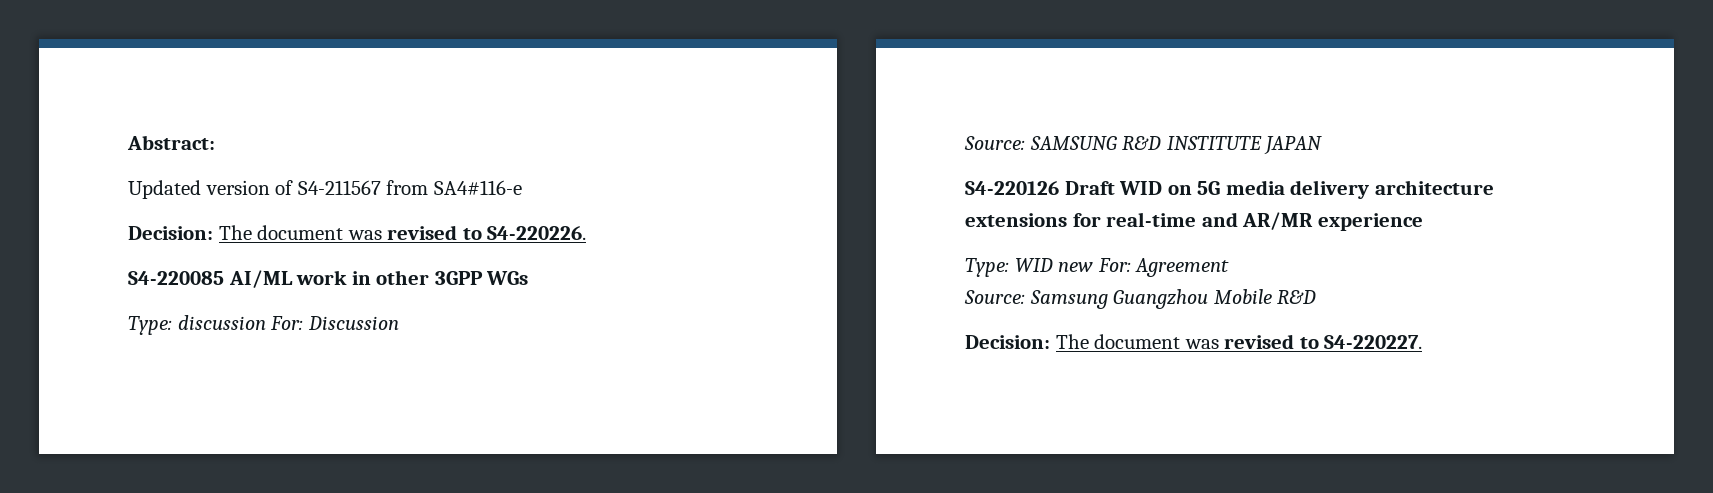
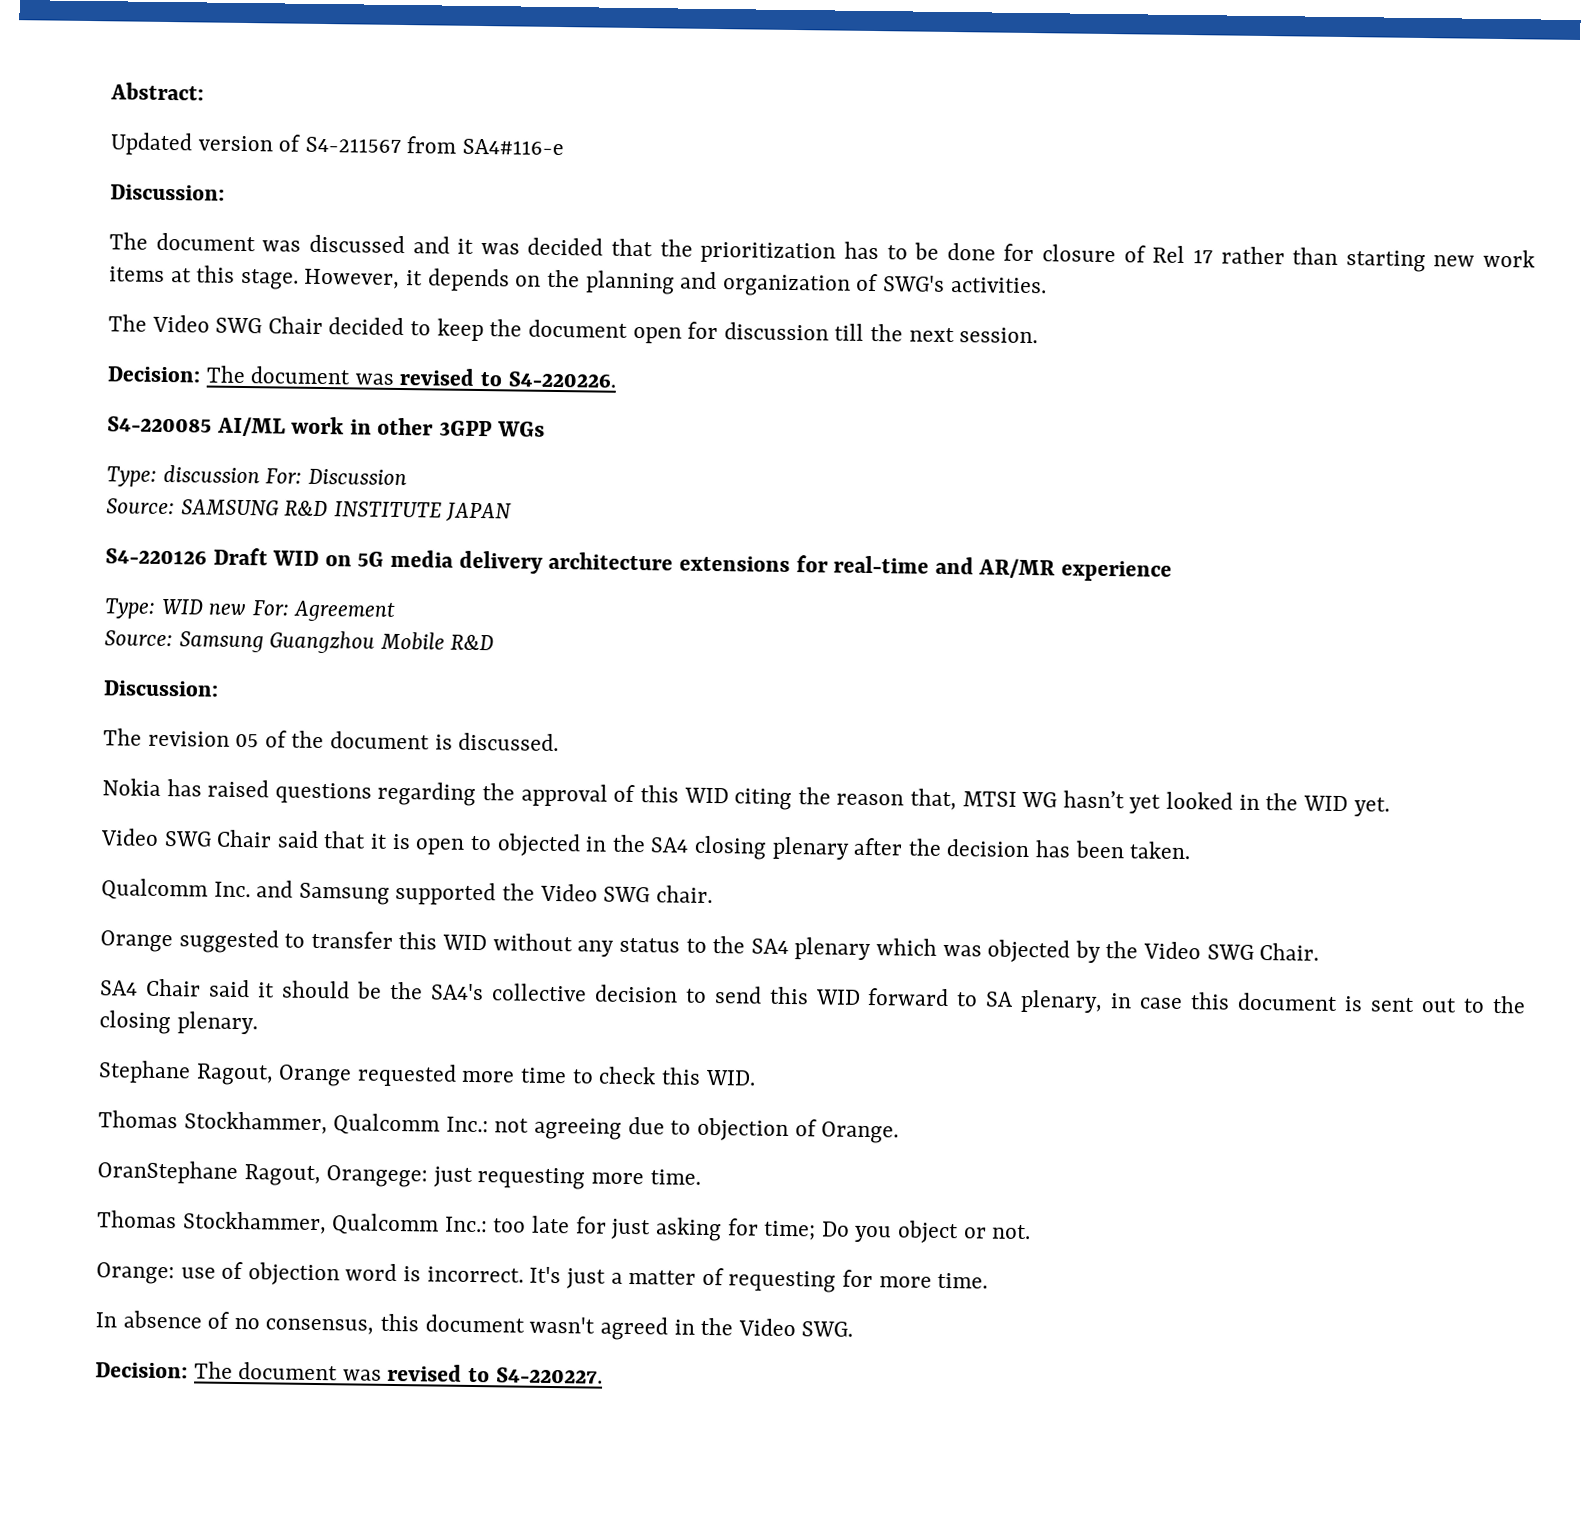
(522, 187) none -> [110,184,225,201] [109,232,1535,273] [109,265,1047,297] [108,314,1039,344] // Discussion: // The document was discussed and it was decided that the prioritization has to be done for closure of Rel 17 rather than starting new work items at this stage. However, it depends on the planning and organization of SWG's activities. // The Video SWG Chair decided to keep the document open for discussion till the next session.
(1317, 297) none -> [103,680,218,697] [103,728,560,752] [102,778,1390,817] [100,828,1192,860] [101,878,713,906] [100,929,1320,963] [99,978,1527,1014] [99,1010,258,1035] [98,1060,756,1087] [98,1110,900,1144] [97,1160,701,1190] [97,1210,1032,1244] [96,1261,989,1293] [95,1310,854,1341] // Discussion: // The revision 05 of the document is discussed. // Nokia has raised questions regarding the approval of this WID citing the reason that, MTSI WG hasn’t yet looked in the WID yet. // Video SWG Chair said that it is open to objected in the SA4 closing plenary after the decision has been taken. // Qualcomm Inc. and Samsung supported the Video SWG chair. // Orange suggested to transfer this WID without any status to the SA4 plenary which was objected by the Video SWG Chair. // SA4 Chair said it should be the SA4's collective decision to send this WID forward to SA plenary, in case this document is sent out to the closing plenary. // Stephane Ragout, Orange requested more time to check this WID. // Thomas Stockhammer, Qualcomm Inc.: not agreeing due to objection of Orange. // OranStephane Ragout, Orangege: just requesting more time. // Thomas Stockhammer, Qualcomm Inc.: too late for just asking for time; Do you object or not. // Orange: use of objection word is incorrect. It's just a matter of requesting for more time. // In absence of no consensus, this document wasn't agreed in the Video SWG.

